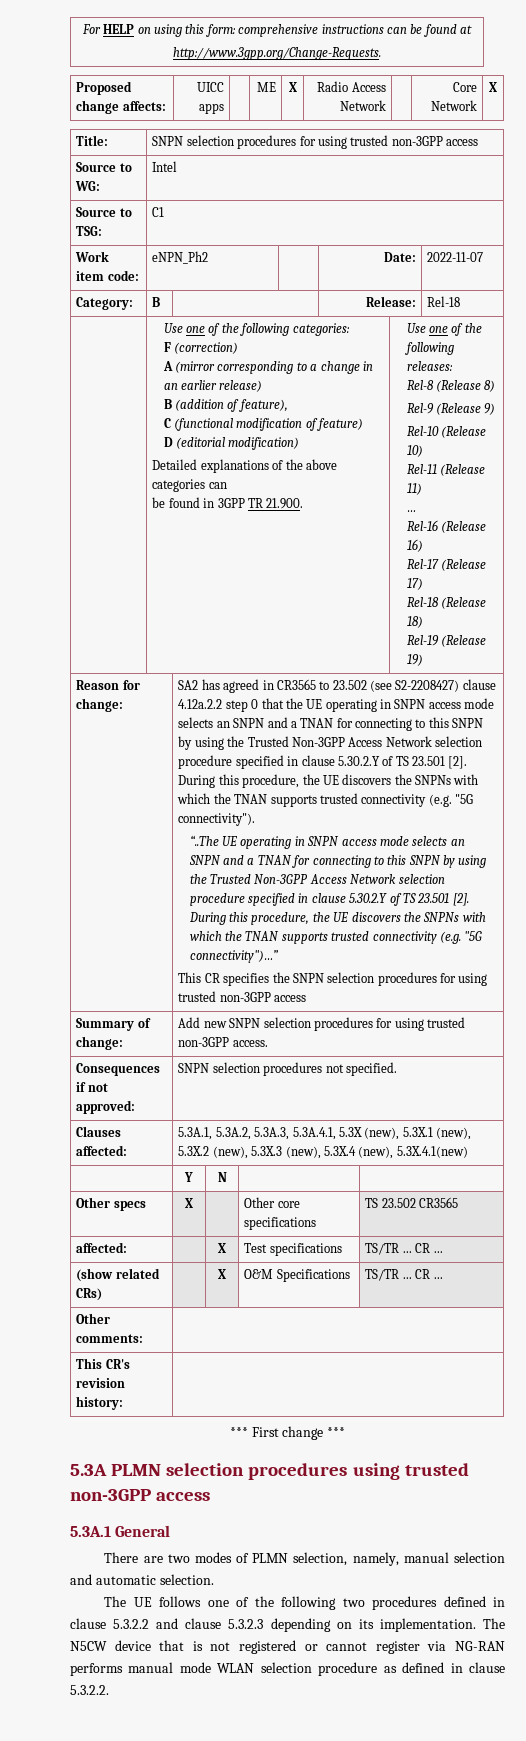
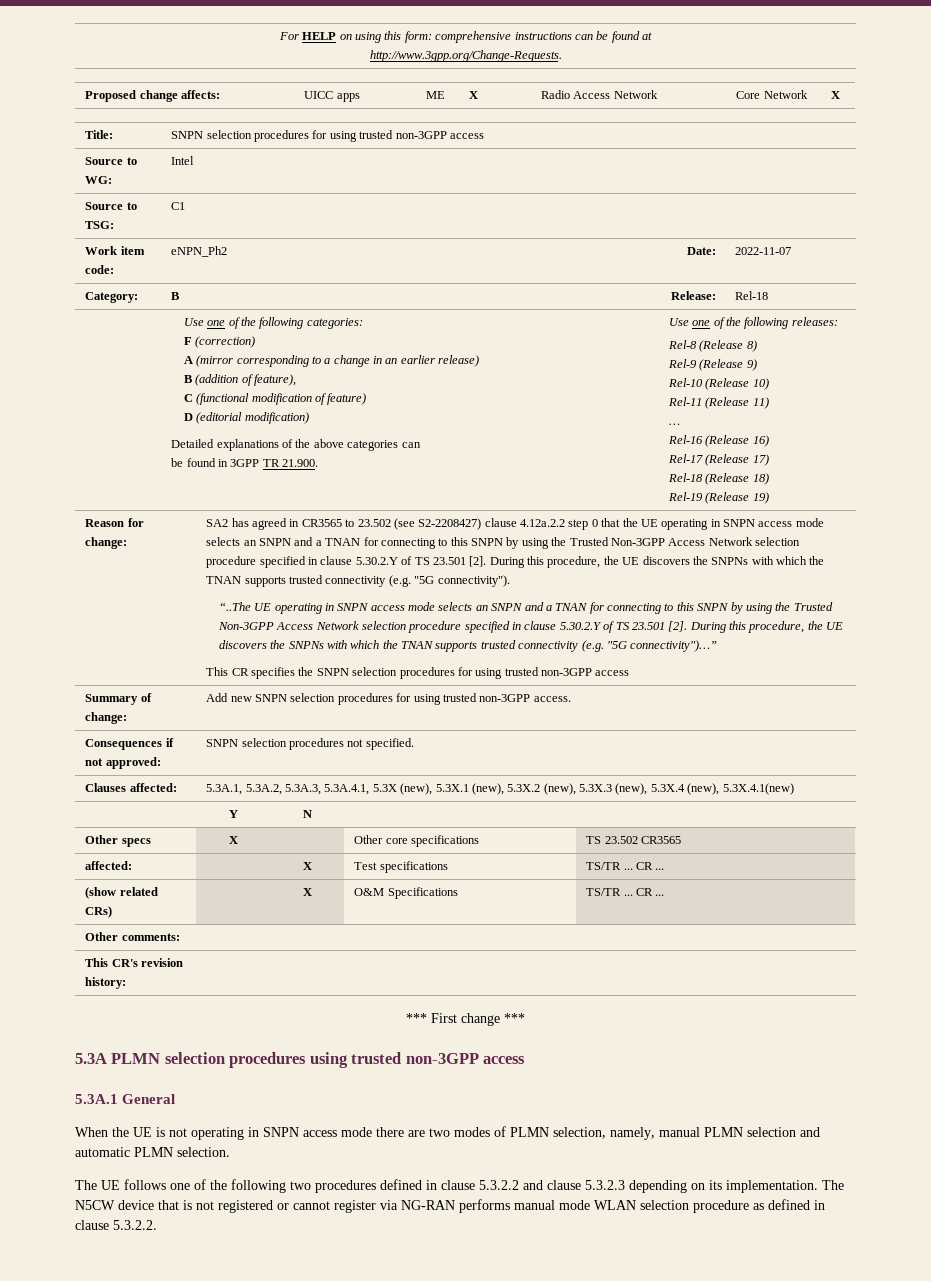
[104,1552,139,1563] There -> [75,1127,404,1140] When the UE is not operating in SNPN access mode there
(449, 1557) none -> [704,1127,743,1137] PLMN
(156, 1580) none -> [134,1147,173,1157] PLMN

